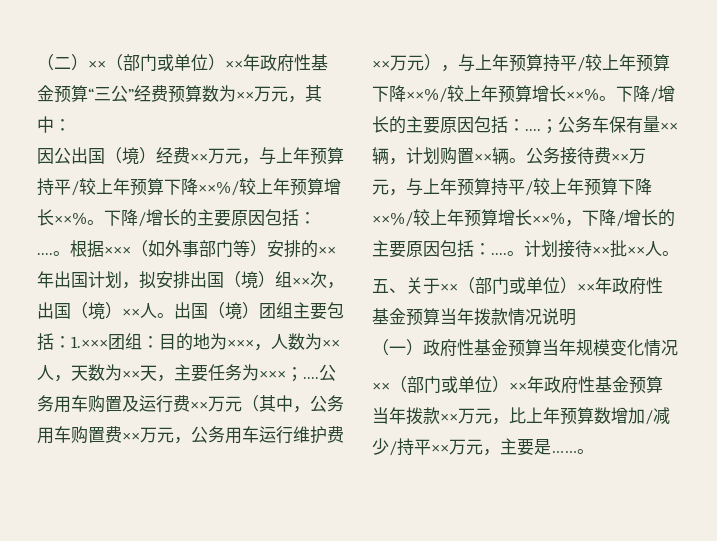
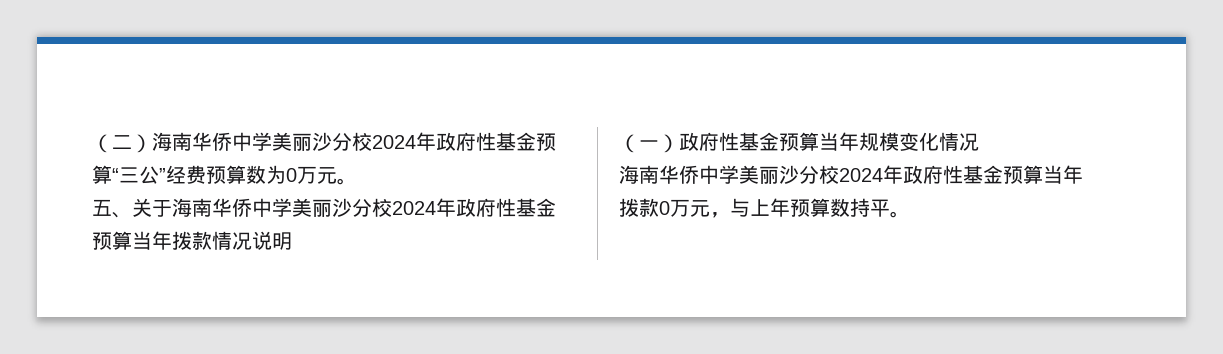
[88,54,243,71] ××（部门或单位）×× -> [152,132,416,151] 海南华侨中学美丽沙分校2024
[236,85,322,103] [37,116,71,133] [37,147,344,165] [37,178,341,196] [37,209,316,227] [37,240,336,258] [37,271,344,289] [37,302,344,320] [37,333,340,351] [37,364,336,382] [37,395,344,413] [37,426,344,444] [372,54,670,72] [372,85,675,103] [372,116,678,134] [372,147,646,165] [372,178,652,196] [372,209,675,227] [372,240,679,258] [372,277,595,294] ××万元，其中： // 因公出国（境）经费××万元，与上年预算持平/较上年预算下降××%/较上年预算增长××%。下降/增长的主要原因包括：....。根据×××（如外事部门等）安排的××年出国计划，拟安排出国（境）组××次，出国（境）××人。出国（境）团组主要包括：1.×××团组：目的地为×××，人数为××人，天数为××天，主要任务为×××；....公务用车购置及运行费××万元（其中，公务用车购置费××万元，公务用车运行维护费××万元），与上年预算持平/较上年预算下降××%/较上年预算增长××%。下降/增长的主要原因包括：....；公务车保有量××辆，计划购置××辆。公务接待费××万元，与上年预算持平/较上年预算下降××%/较上年预算增长××%，下降/增长的主要原因包括：....。计划接待××批××人。 // 五、关于××（部门或单位）×× -> [286,166,357,185] [92,198,436,218] 0万元。 // 五、关于海南华侨中学美丽沙分校2024
[372,376,663,394] [372,407,670,425] [372,438,577,456] ××（部门或单位）××年政府性基金预算当年拨款××万元，比上年预算数增加/减少/持平××万元，主要是…… -> [619,165,1083,184] [619,198,890,218] 海南华侨中学美丽沙分校2024年政府性基金预算当年拨款0万元，与上年预算数持平

